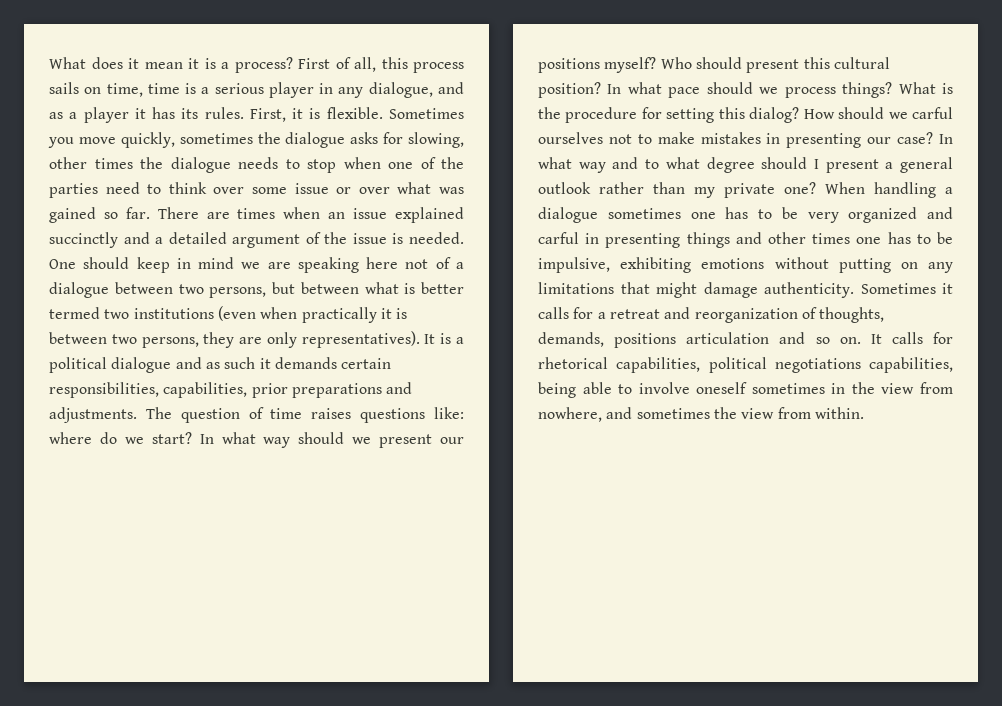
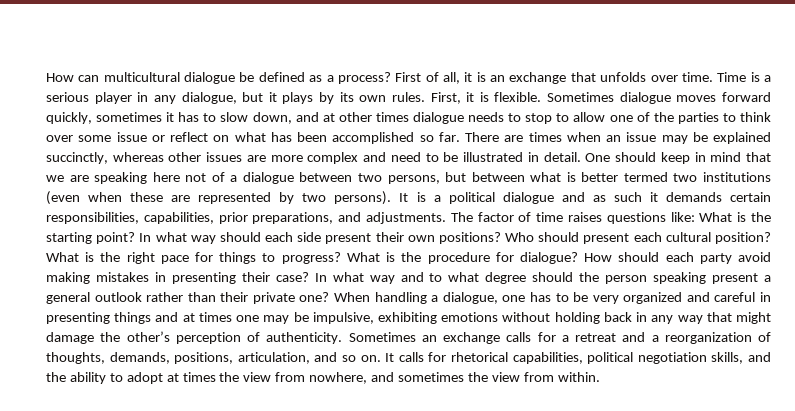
[49,57,216,69] What does it mean it is -> [46,72,323,84] How can multicultural dialogue be defined as
[381,57,464,73] [49,82,180,97] this process sails on time, time -> [464,72,747,84] it is an exchange that unfolds over time. Time
[437,82,464,94] [49,107,199,123] and as a player it has its -> [242,92,387,104] but it plays by its own
[48,132,464,148] [49,157,163,169] you move quickly, sometimes the dialogue asks for slowing, other times the -> [619,92,772,104] [46,112,409,124] dialogue moves forward quickly, sometimes it has to slow down, and at other times
[343,157,381,169] when -> [556,112,606,122] to allow
[105,182,140,194] need -> (719, 118) none
[358,182,465,194] [49,207,96,223] over what was gained -> [170,132,415,144] reflect on what has been accomplished
[395,207,465,223] [49,232,464,248] explained succinctly and a detailed argument of the issue is needed. -> [661,132,771,144] [46,152,581,164] may be explained succinctly, whereas other issues are more complex and need to be illustrated in detail.
(235, 263) none -> [746,152,771,162] that
[301,307,408,323] [49,331,420,348] practically it is between two persons, they are only representatives). -> [130,191,392,205] these are represented by two persons).
[291,383,382,398] preparations -> [252,212,334,224] preparations,
[180,408,240,423] question -> [477,212,514,222] factor
[49,432,464,448] [538,57,657,73] where do we start? In what way should we present our positions myself? -> [699,212,771,222] [46,232,501,244] What is the starting point? In what way should each side present their own positions?
[803,57,830,69] this -> [633,232,662,242] each
[607,82,893,98] In what pace should we process things? -> [46,252,341,264] What is the right pace for things to progress?
[666,107,954,123] [538,132,695,144] setting this dialog? How should we carful ourselves not to make -> [519,252,772,264] [46,272,90,284] dialogue? How should each party avoid making
[867,137,892,144] our -> [241,272,270,282] their
[813,159,819,169] I -> [579,272,707,284] the person speaking
[694,187,715,198] my -> [220,292,249,302] their
[538,207,681,223] dialogue sometimes -> [442,292,498,304] dialogue,
[538,232,579,244] carful -> [714,292,756,302] careful
[768,232,806,244] other -> [182,313,195,322] at
[887,232,931,244] has to -> [263,315,290,324] may
[838,258,954,273] [538,282,953,298] putting on any limitations that might damage authenticity. Sometimes it -> [554,312,771,324] [46,331,500,344] holding back in any way that might damage the other’s perception of authenticity. Sometimes an exchange
(691, 313) none -> [651,335,659,342] a
[614,332,770,348] positions articulation -> [174,352,310,364] positions, articulation,
[774,357,953,373] [538,382,846,398] negotiations capabilities, being able to involve oneself sometimes in -> [637,352,772,364] [46,372,216,384] negotiation skills, and the ability to adopt at times

